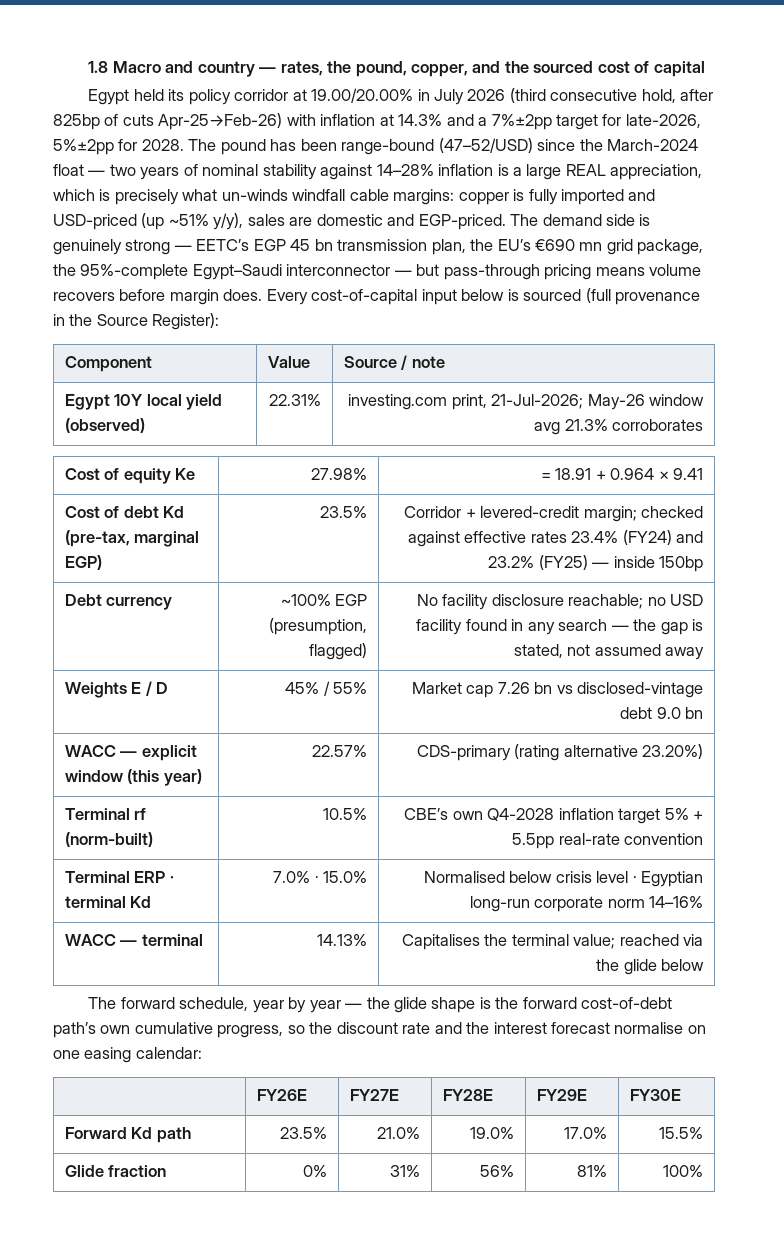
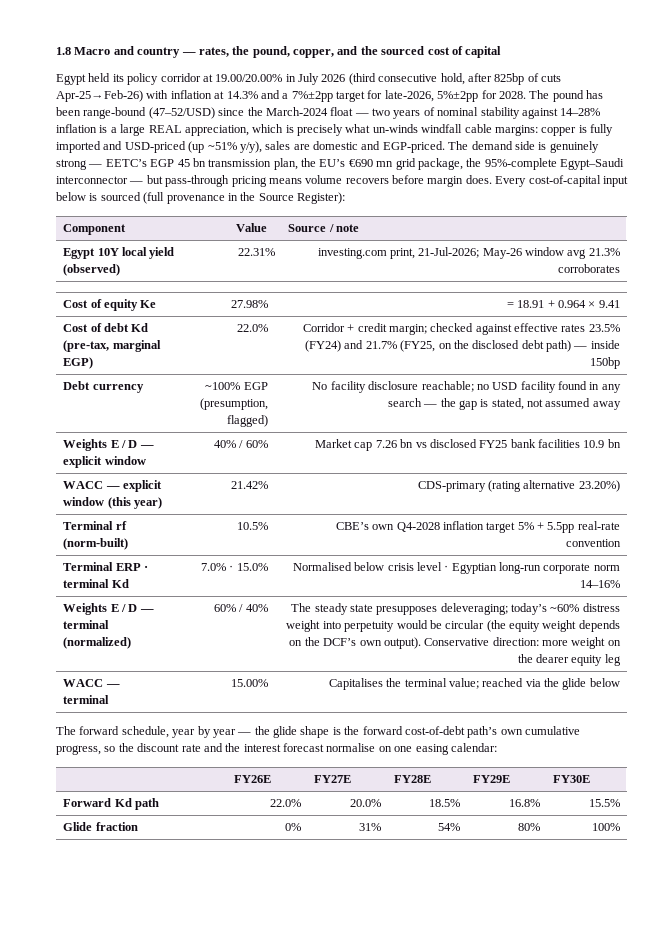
[320,506,368,518] 23.5% -> [236,324,268,332] 22.0%
[480,506,580,518] levered-credit -> [357,323,387,332] credit
[571,531,619,543] 23.4% -> [588,324,620,332] 23.5%
[488,555,588,570] 23.2% (FY25) -> [365,340,571,352] 21.7% (FY25, on the disclosed debt path)
[285,681,368,696] | 45% / 55% -> [139,445,154,448] [63,456,146,468] [213,440,268,448] — explicit window | 40% / 60%
[577,682,704,698] [620,707,681,719] disclosed-vintage debt 9.0 -> [429,439,605,448] disclosed FY25 bank facilities 10.9
[312,745,368,757] 22.57% -> [230,481,268,489] 21.42%
(704, 902) none -> [63,603,154,615] [63,620,110,629] [63,637,132,649] [213,604,268,612] [291,603,620,615] [286,620,620,632] [289,637,621,649] [517,654,621,666] // Weights E / D — terminal (normalized) | 60% / 40% | The steady state presupposes deleveraging; today’s ~60% distress weight into perpetuity would be circular (the equity weight depends on the DCF’s own output). Conservative direction: more weight on the dearer equity leg
[317,934,368,946] 14.13% -> [230,679,268,687] 15.00%
[280,1127,328,1139] [377,1127,421,1139] [470,1127,515,1139] [564,1127,608,1139] 23.5% | 21.0% | 19.0% | 17.0% -> [269,799,301,807] [349,799,381,807] [428,799,460,807] [508,799,540,807] 22.0% | 20.0% | 18.5% | 16.8%
[480,1165,515,1177] [577,1165,608,1177] 56% | 81% -> [437,823,460,831] [517,823,540,831] 54% | 80%

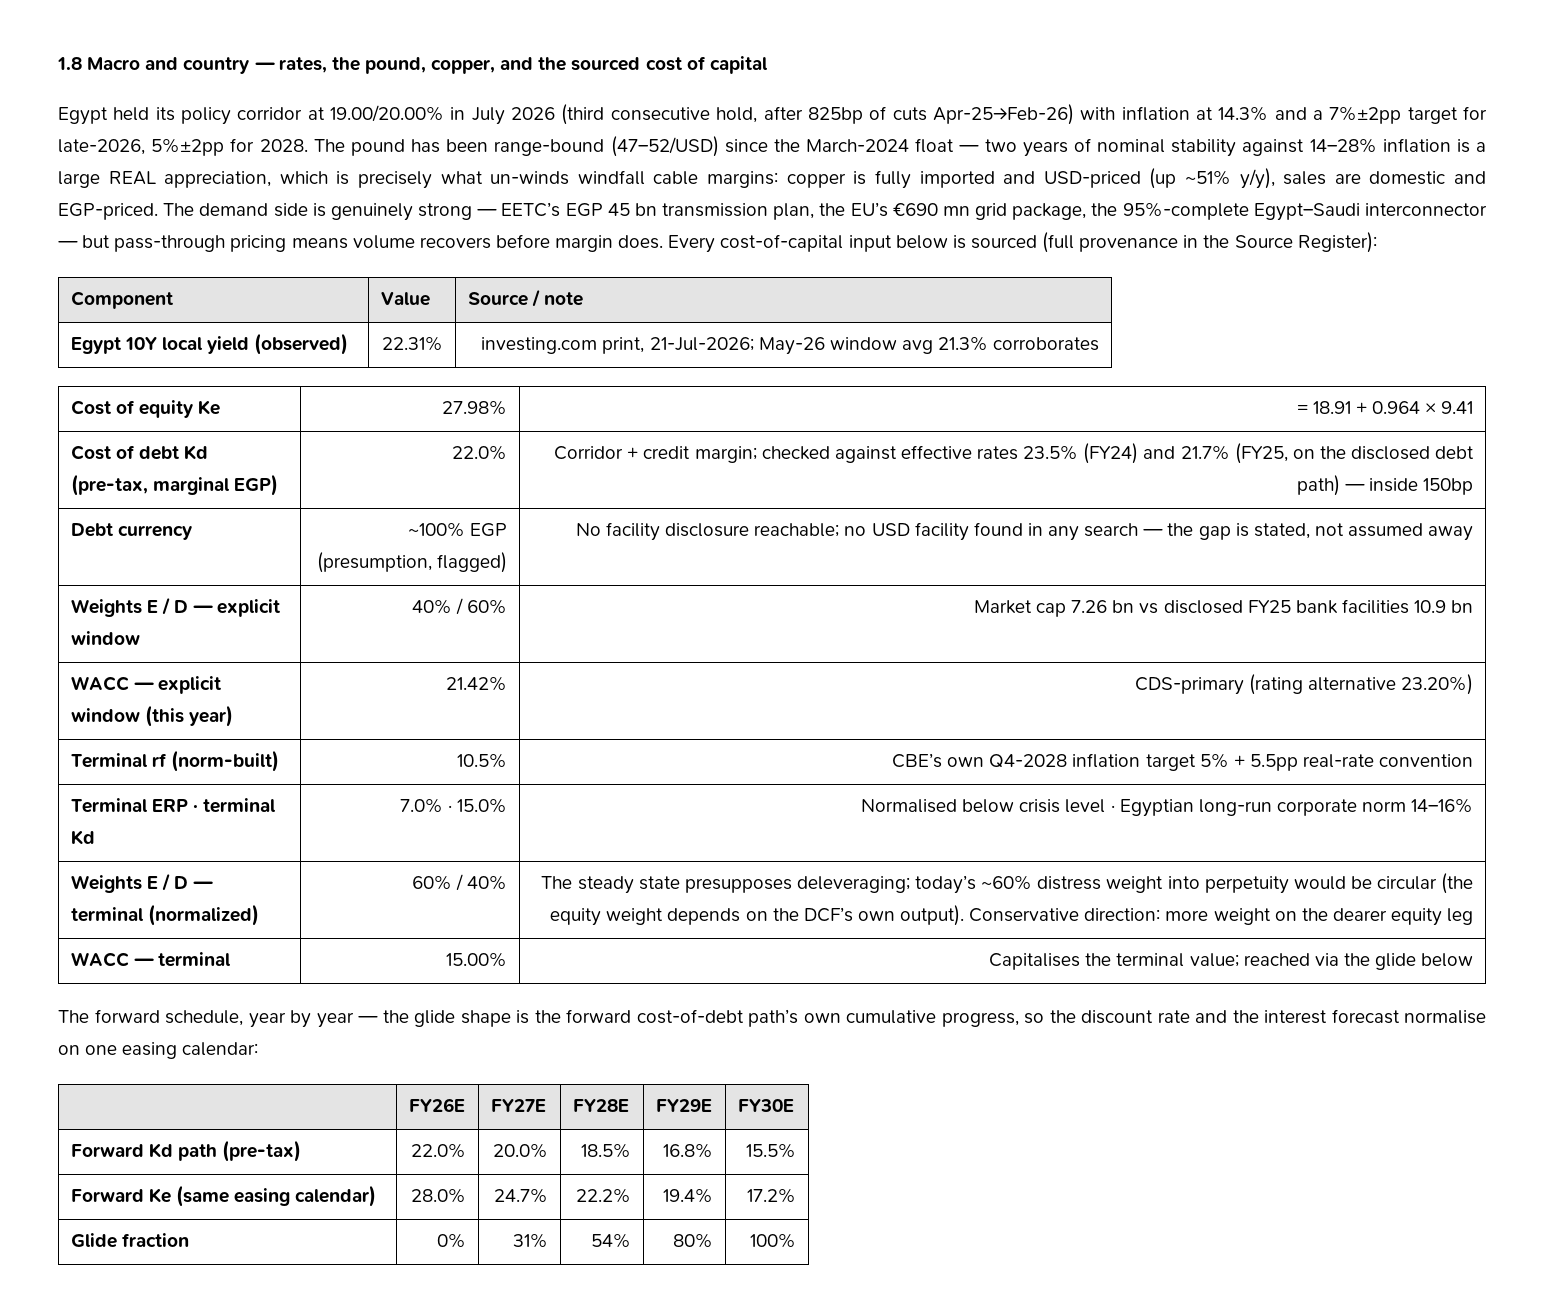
(160, 804) none -> [222,1140,302,1162] (pre-tax)
(620, 803) none -> [70,1185,377,1207] [411,1188,467,1203] [494,1188,549,1203] [576,1188,632,1203] [663,1188,714,1203] [747,1188,797,1203] // Forward Ke (same easing calendar) | 28.0% | 24.7% | 22.2% | 19.4% | 17.2%

